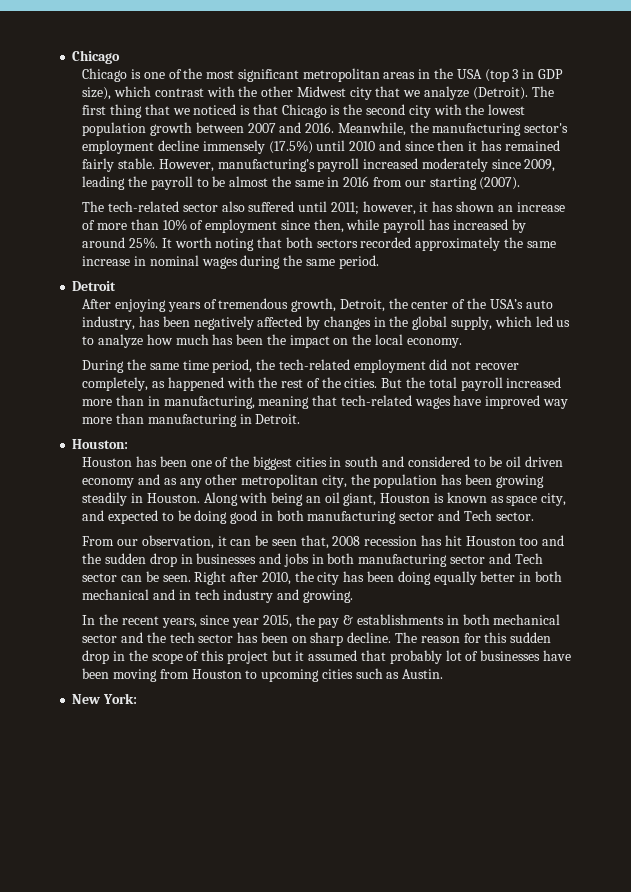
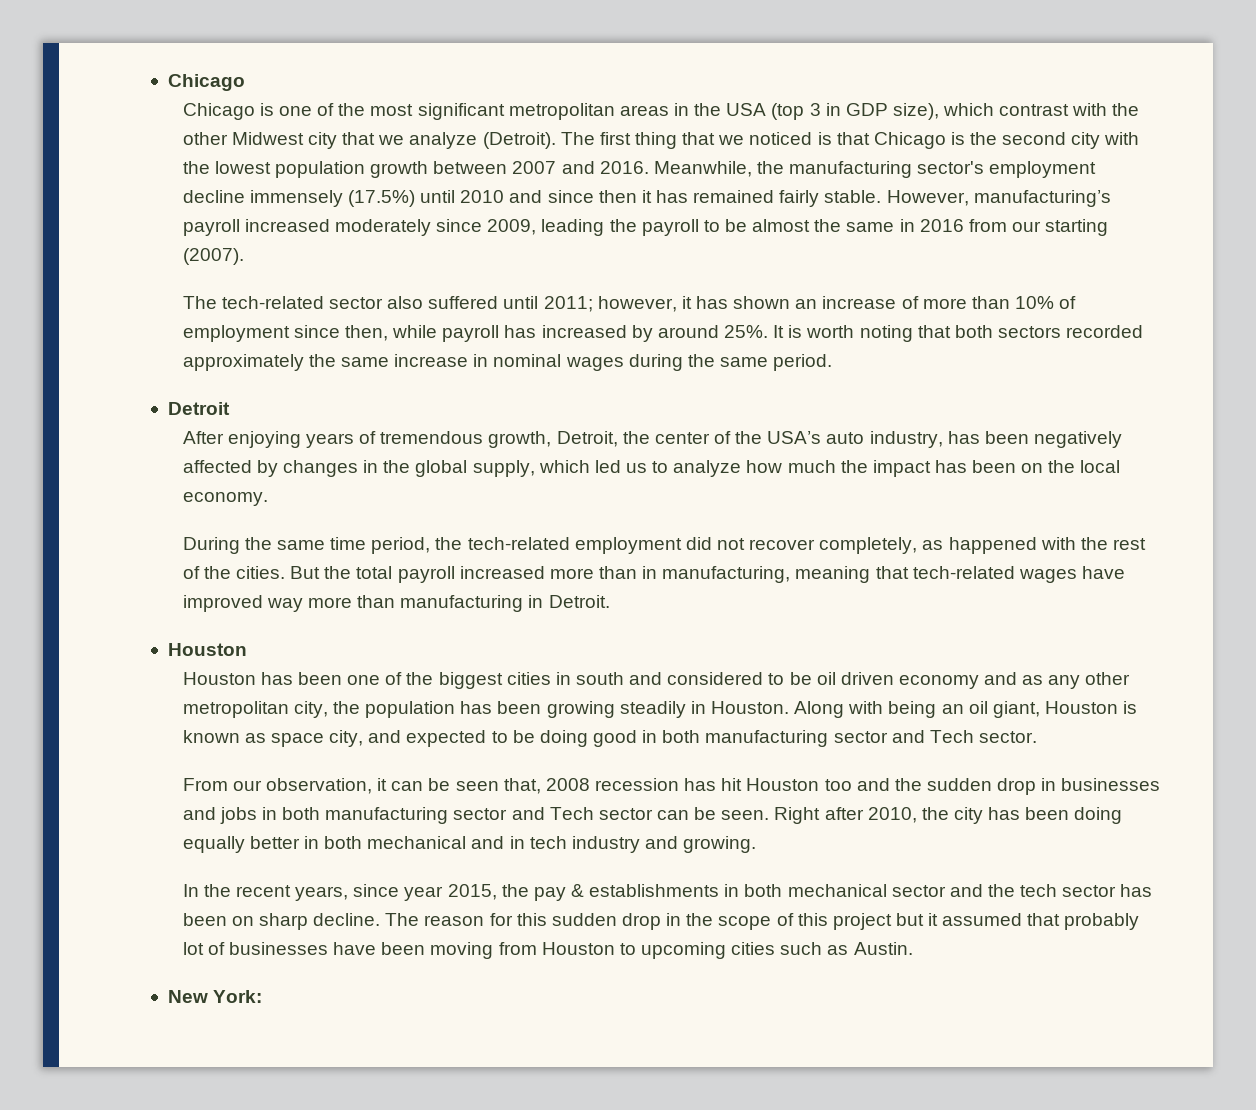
(172, 243) none -> [788,325,803,338] is
[212,334,330,348] has been the impact -> [840,460,1017,477] the impact has been
[72,439,129,449] Houston: -> [167,643,247,656] Houston

